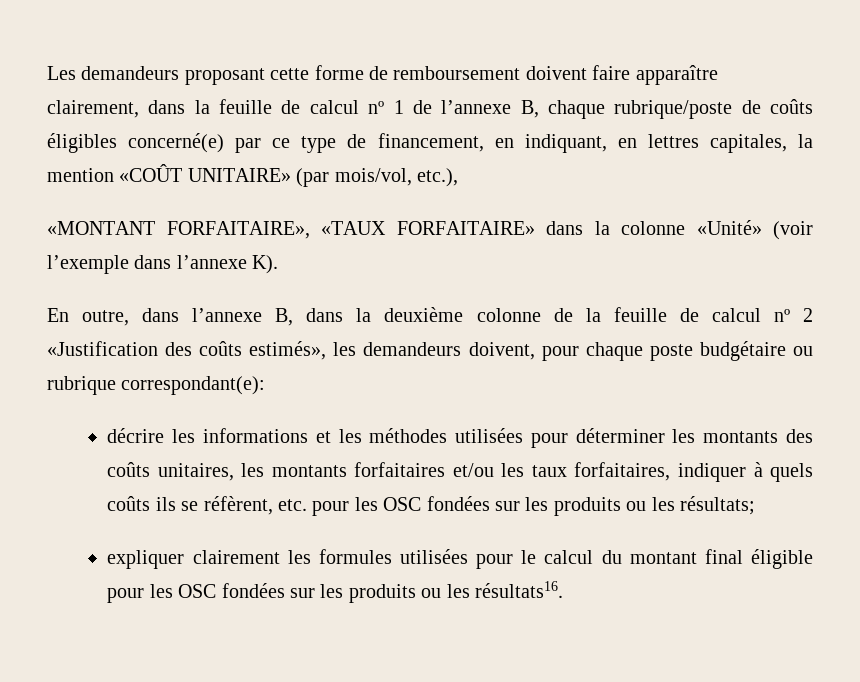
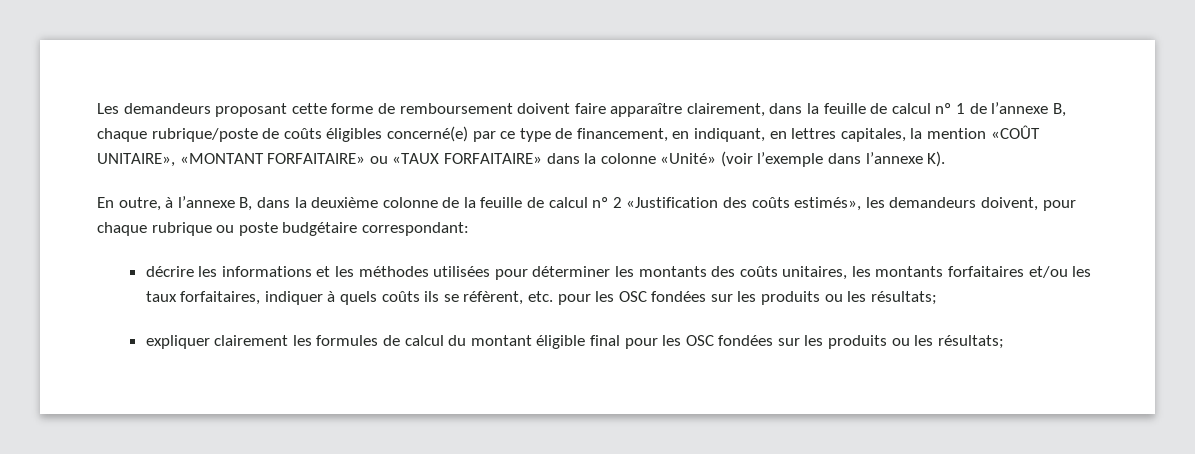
[187,168,458,187] [47,221,310,239] UNITAIRE» (par mois/vol, etc.), // «MONTANT FORFAITAIRE», -> [97,153,388,167] UNITAIRE», «MONTANT FORFAITAIRE» ou
[142,308,180,322] dans -> [165,197,174,208] à
[649,341,814,361] [47,376,266,395] poste budgétaire ou rubrique correspondant(e): -> [151,222,469,236] rubrique ou poste budgétaire correspondant:
[400,549,537,569] utilisées pour le -> [382,335,400,346] de
[704,549,813,569] [107,581,564,603] final éligible pour les OSC fondées sur les produits ou les résultats16. -> [536,335,1004,349] éligible final pour les OSC fondées sur les produits ou les résultats;

